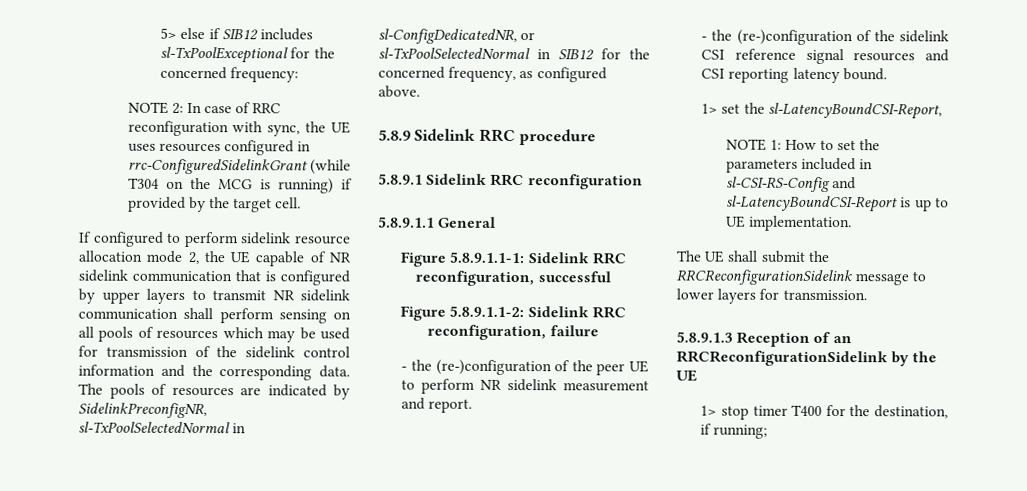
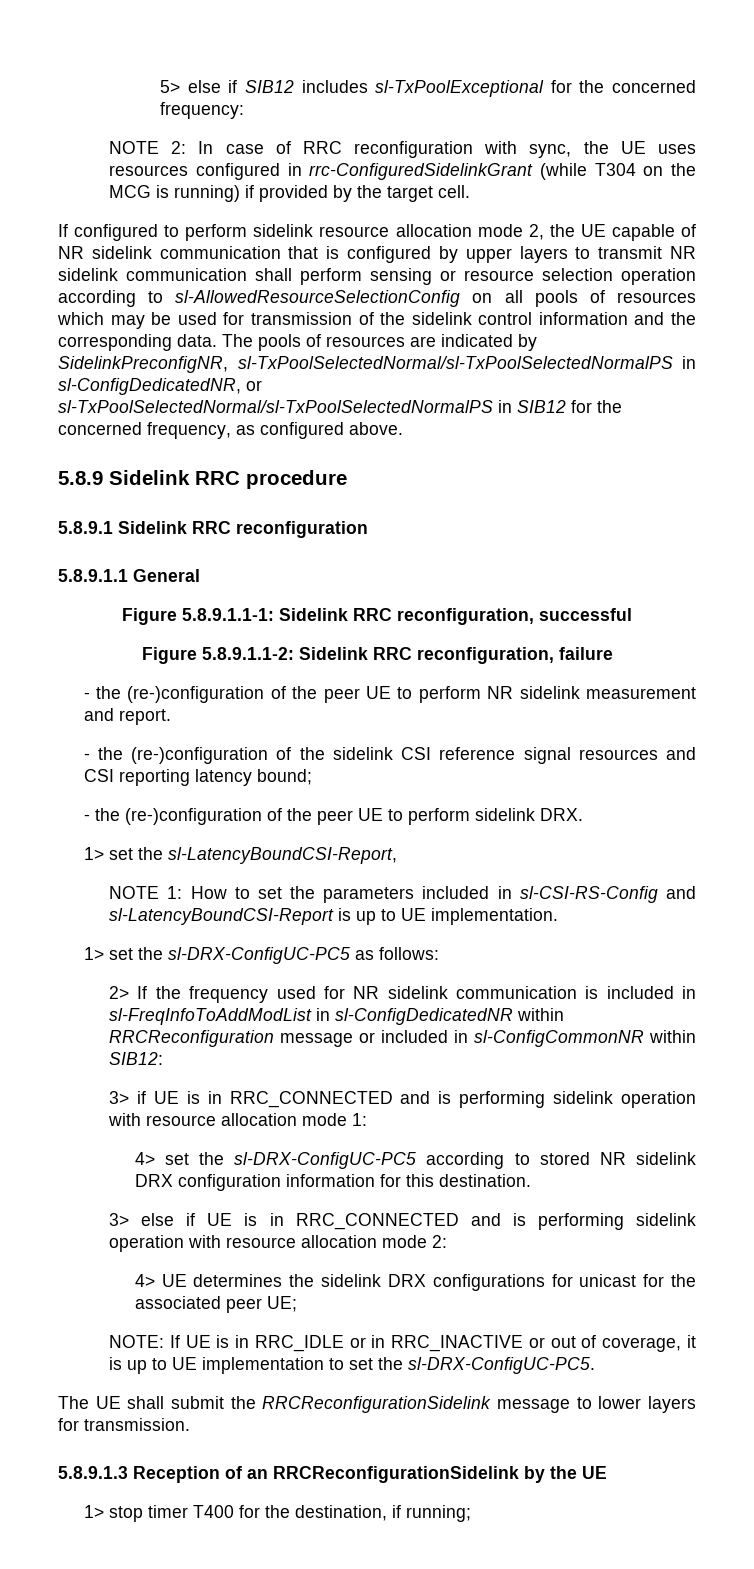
(327, 316) none -> [440,268,696,285] [58,290,461,307] or resource selection operation according to sl-AllowedResourceSelectionConfig
[78,421,230,434] sl-TxPoolSelectedNormal -> [237,356,673,369] sl-TxPoolSelectedNormal/sl-TxPoolSelectedNormalPS
[378,47,530,60] sl-TxPoolSelectedNormal -> [58,400,493,413] sl-TxPoolSelectedNormal/sl-TxPoolSelectedNormalPS
[842,68,887,81] bound. -> [256,769,312,785] [83,808,583,825] bound; // - the (re-)configuration of the peer UE to perform sidelink DRX.
(852, 223) none -> [83,947,439,964] [109,986,697,1003] [109,1008,565,1025] [109,1030,696,1047] [109,1052,164,1065] [109,1091,697,1108] [108,1113,368,1126] [134,1152,696,1169] [134,1174,531,1191] [109,1213,697,1230] [109,1235,448,1252] [134,1274,696,1291] [134,1296,297,1313] [109,1335,697,1352] [109,1357,596,1374] // 1> set the sl-DRX-ConfigUC-PC5 as follows: // 2> If the frequency used for NR sidelink communication is included in sl-FreqInfoToAddModList in sl-ConfigDedicatedNR within RRCReconfiguration message or included in sl-ConfigCommonNR within SIB12: // 3> if UE is in RRC_CONNECTED and is performing sidelink operation with resource allocation mode 1: // 4> set the sl-DRX-ConfigUC-PC5 according to stored NR sidelink DRX configuration information for this destination. // 3> else if UE is in RRC_CONNECTED and is performing sidelink operation with resource allocation mode 2: // 4> UE determines the sidelink DRX configurations for unicast for the associated peer UE; // NOTE: If UE is in RRC_IDLE or in RRC_INACTIVE or out of coverage, it is up to UE implementation to set the sl-DRX-ConfigUC-PC5.

